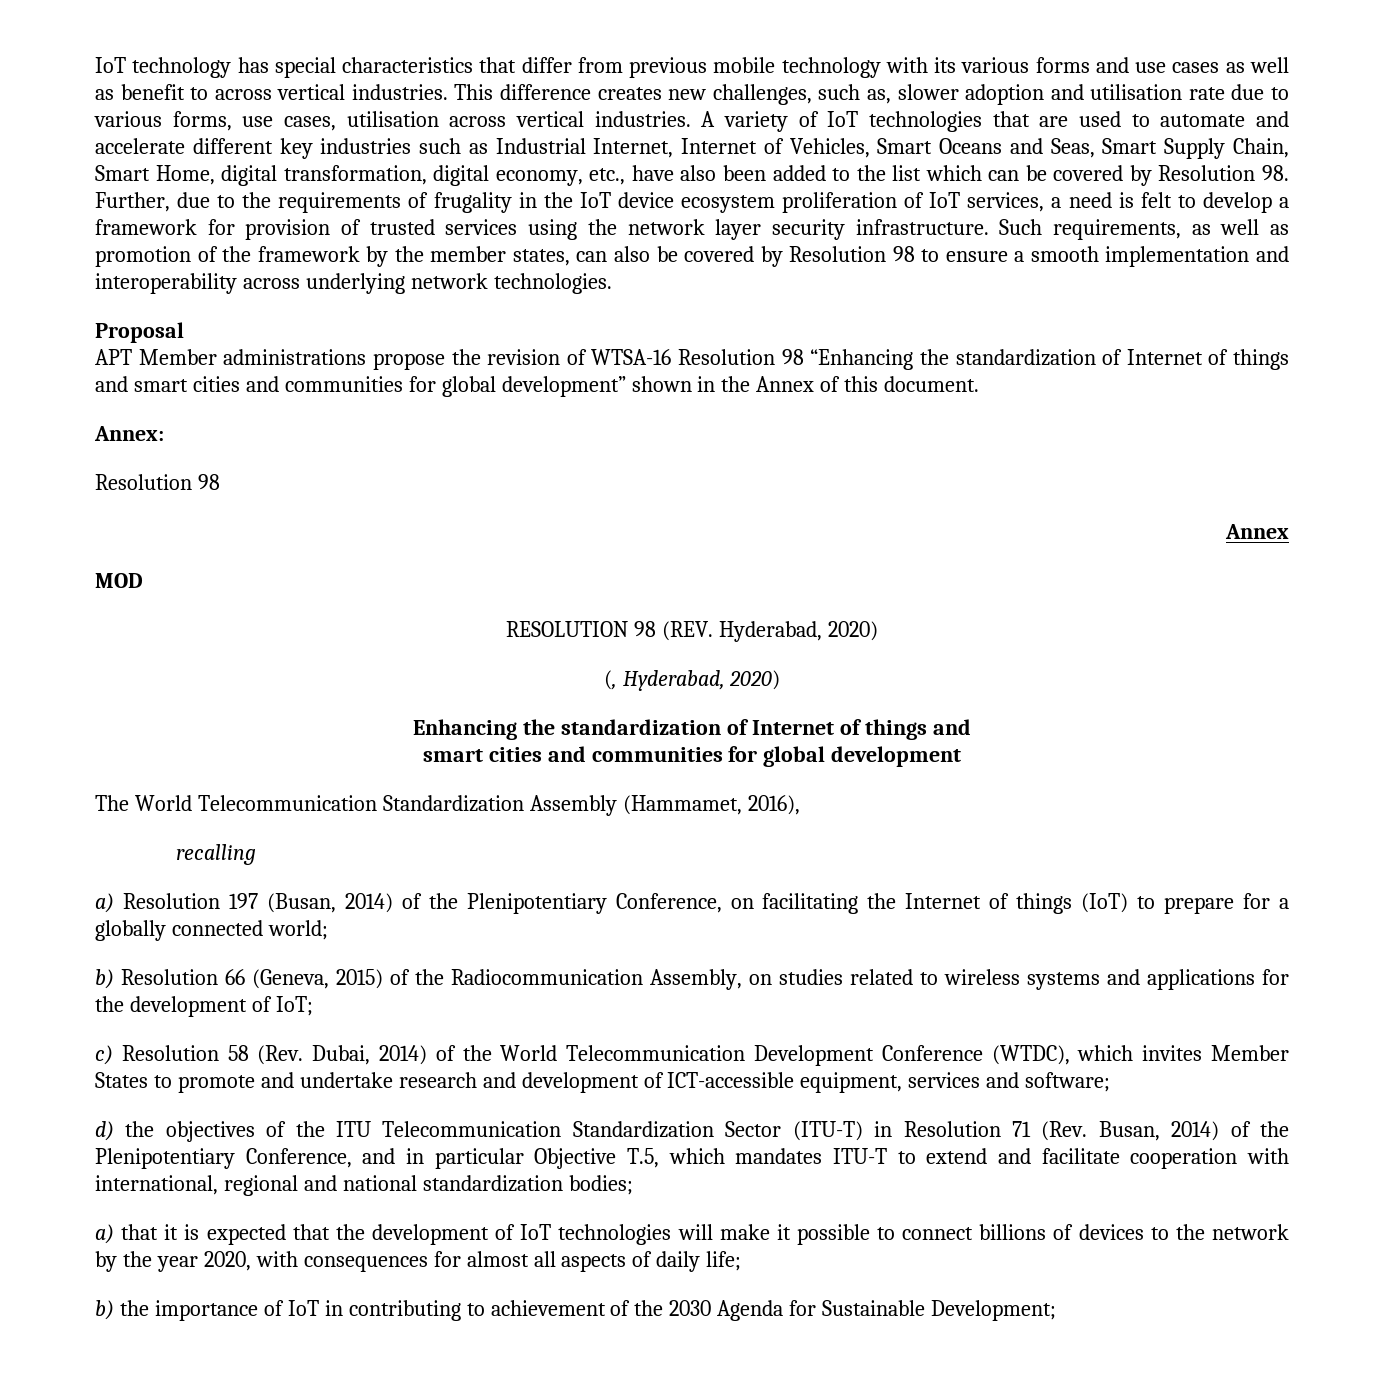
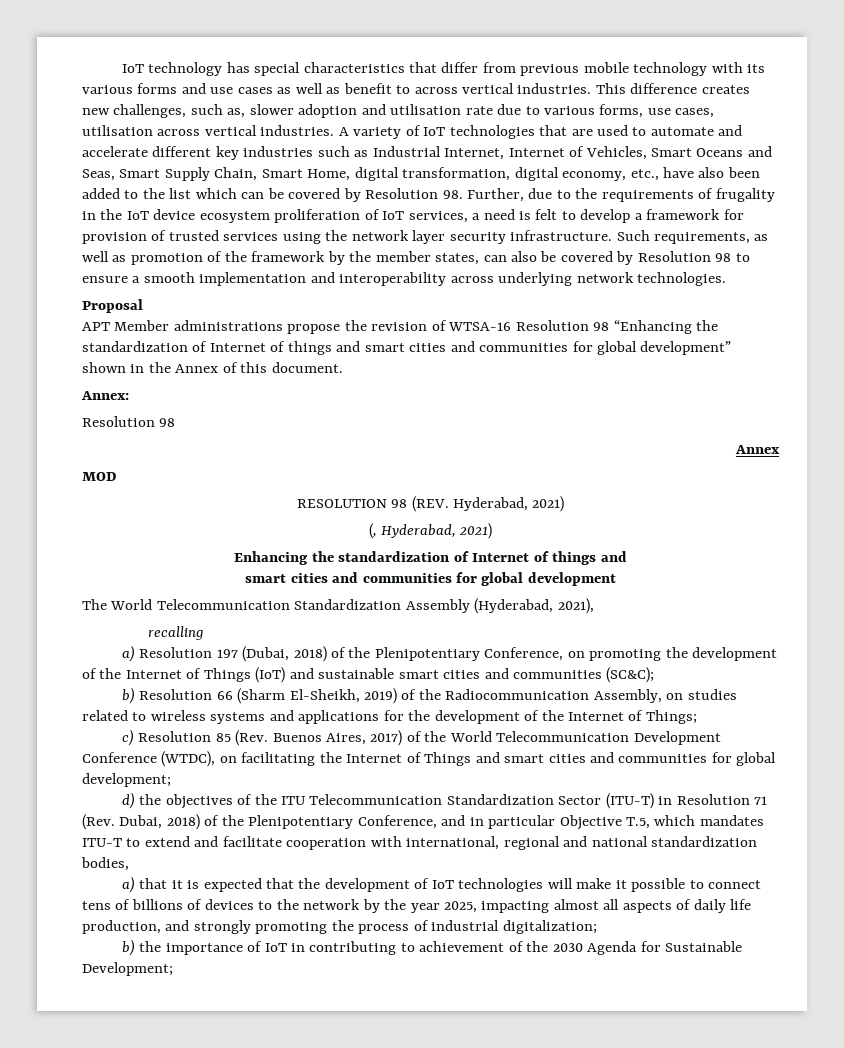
[827,621,878,641] 2020) -> [532,496,565,512] 2021)
[729,670,781,690] 2020) -> [459,523,493,539] 2021)
[622,795,800,815] (Hammamet, 2016), -> [474,598,594,614] (Hyderabad, 2021),
[266,893,393,913] (Busan, 2014) -> [242,646,327,662] (Dubai, 2018)
[762,893,1290,914] [95,920,328,941] facilitating the Internet of things (IoT) to prepare for a globally connected world; -> [589,647,778,661] [82,667,655,683] promoting the development of the Internet of Things (IoT) and sustainable smart cities and communities (SC&C);
[252,969,383,989] (Geneva, 2015) -> [237,688,398,704] (Sharm El-Sheikh, 2019)
[275,996,313,1016] [95,1045,428,1065] IoT; // c) Resolution 58 (Rev. Dubai, 2014) -> [541,710,697,724] [121,729,403,746] the Internet of Things; // c) Resolution 85 (Rev. Buenos Aires, 2017)
[1077,1045,1289,1061] [95,1072,1111,1093] which invites Member States to promote and undertake research and development of ICT-accessible equipment, services and software; -> [219,752,777,766] [82,773,171,787] on facilitating the Internet of Things and smart cities and communities for global development;
[1098,1121,1220,1141] Busan, 2014) -> [119,814,200,830] Dubai, 2018)
[568,1175,633,1195] bodies; -> [81,857,129,871] bodies,
(974, 1233) none -> [82,899,131,910] tens of
[203,1251,461,1272] 2020, with consequences for -> [444,901,550,913] 2025, impacting
[706,1251,742,1271] life; -> [730,899,752,910] [82,920,597,934] life production, and strongly promoting the process of industrial digitalization;

